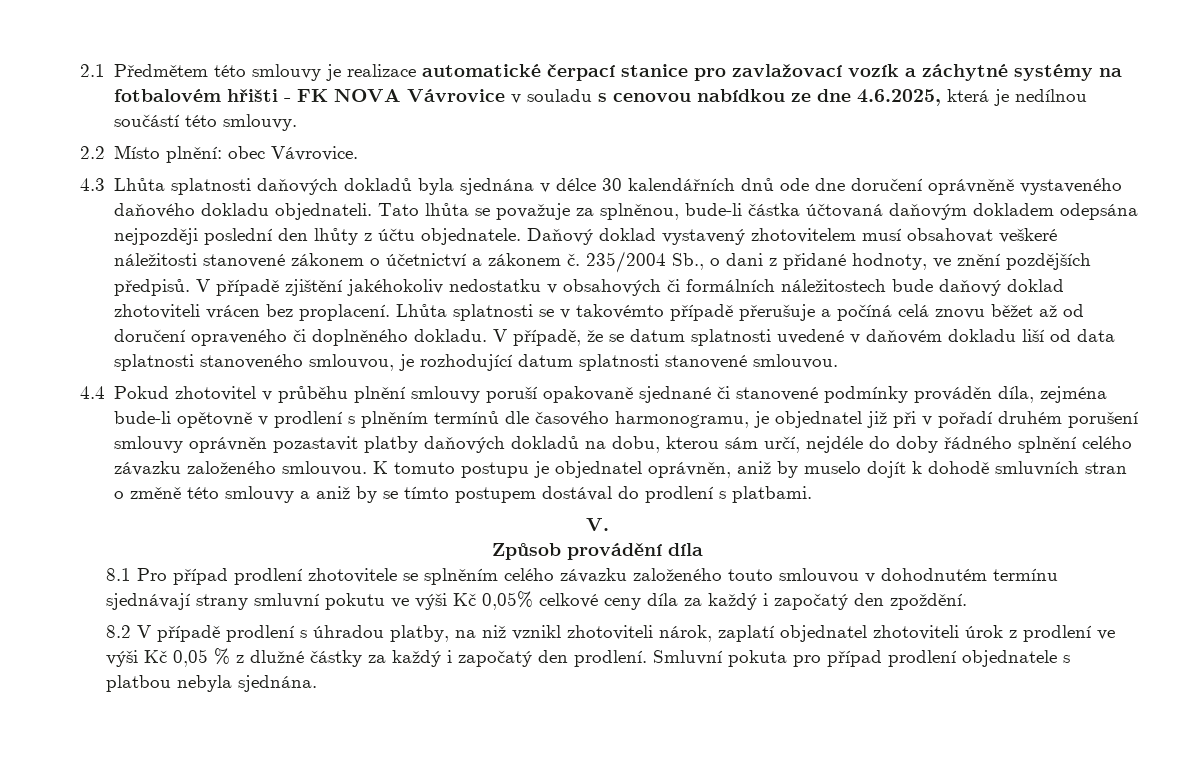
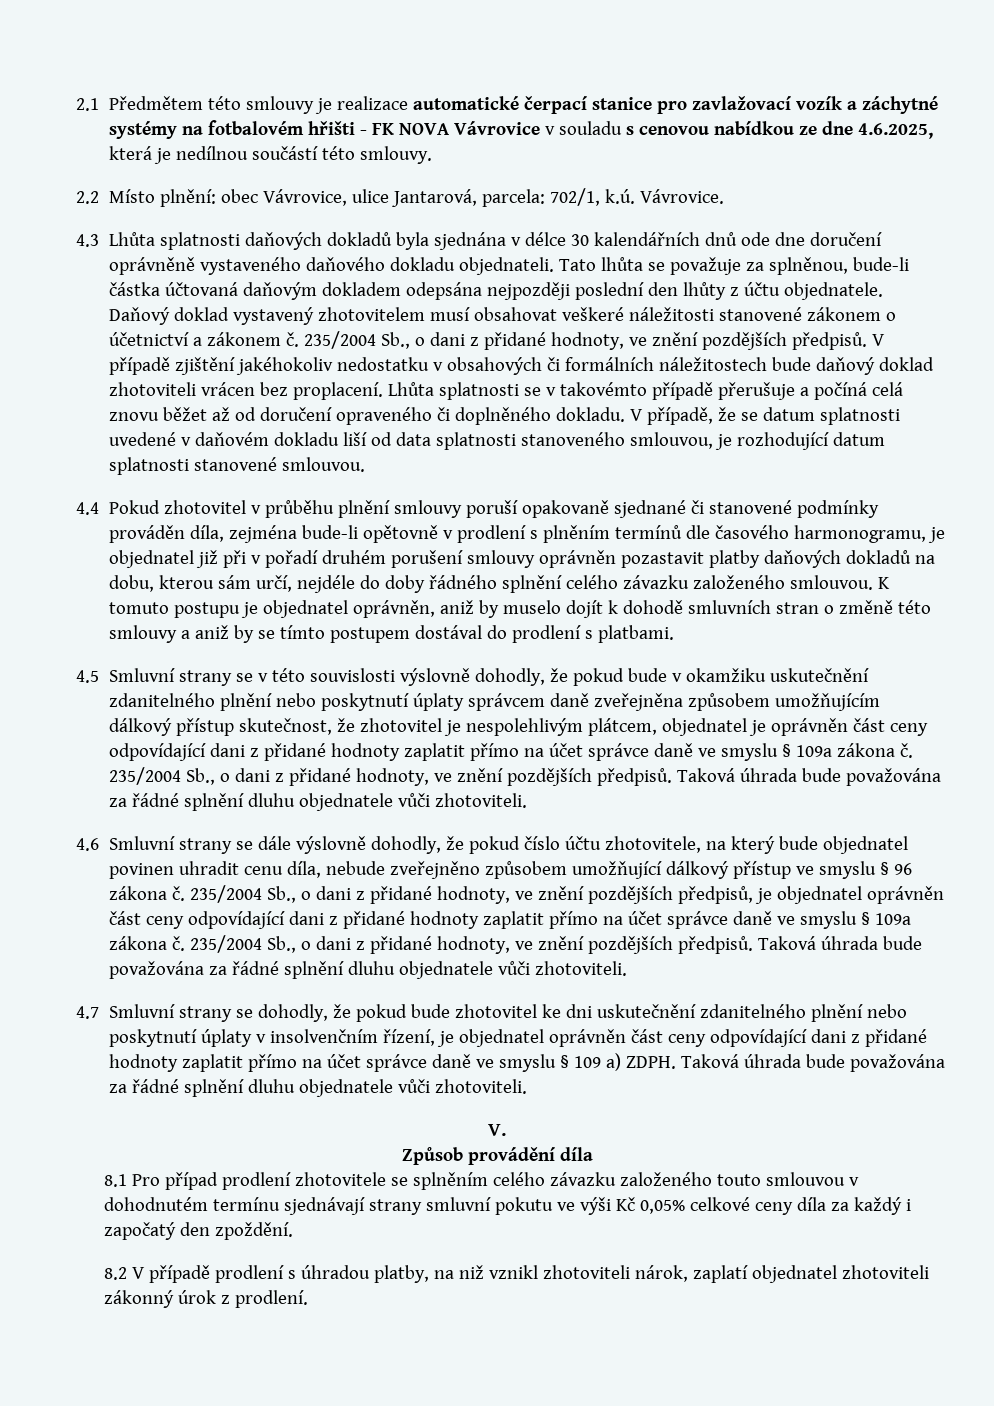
(266, 152) none -> [262,188,635,207] Vávrovice, ulice Jantarová, parcela: 702/1, k.ú.
(813, 494) none -> [76,668,869,686] [108,693,880,711] [108,718,928,736] [108,743,913,761] [108,767,941,786] [108,793,527,811] [76,836,908,854] [108,861,912,879] [108,885,944,904] [108,911,911,929] [108,935,922,954] [108,961,627,979] [76,1004,907,1022] [108,1029,927,1047] [108,1053,945,1072] [108,1079,527,1097] // 4.5 Smluvní strany se v této souvislosti výslovně dohodly, že pokud bude v okamžiku uskutečnění zdanitelného plnění nebo poskytnutí úplaty správcem daně zveřejněna způsobem umožňujícím dálkový přístup skutečnost, že zhotovitel je nespolehlivým plátcem, objednatel je oprávněn část ceny odpovídající dani z přidané hodnoty zaplatit přímo na účet správce daně ve smyslu § 109a zákona č. 235/2004 Sb., o dani z přidané hodnoty, ve znění pozdějších předpisů. Taková úhrada bude považována za řádné splnění dluhu objednatele vůči zhotoviteli. // 4.6 Smluvní strany se dále výslovně dohodly, že pokud číslo účtu zhotovitele, na který bude objednatel povinen uhradit cenu díla, nebude zveřejněno způsobem umožňující dálkový přístup ve smyslu § 96 zákona č. 235/2004 Sb., o dani z přidané hodnoty, ve znění pozdějších předpisů, je objednatel oprávněn část ceny odpovídající dani z přidané hodnoty zaplatit přímo na účet správce daně ve smyslu § 109a zákona č. 235/2004 Sb., o dani z přidané hodnoty, ve znění pozdějších předpisů. Taková úhrada bude považována za řádné splnění dluhu objednatele vůči zhotoviteli. // 4.7 Smluvní strany se dohodly, že pokud bude zhotovitel ke dni uskutečnění zdanitelného plnění nebo poskytnutí úplaty v insolvenčním řízení, je objednatel oprávněn část ceny odpovídající dani z přidané hodnoty zaplatit přímo na účet správce daně ve smyslu § 109 a) ZDPH. Taková úhrada bude považována za řádné splnění dluhu objednatele vůči zhotoviteli.
(959, 632) none -> [103,1290,174,1308] zákonný
[1022,625,1115,642] [105,648,1070,667] [105,675,317,692] prodlení ve výši Kč 0,05 % z dlužné částky za každý i započatý den prodlení. Smluvní pokuta pro případ prodlení objednatele s platbou nebyla sjednána. -> [234,1290,308,1308] prodlení.

